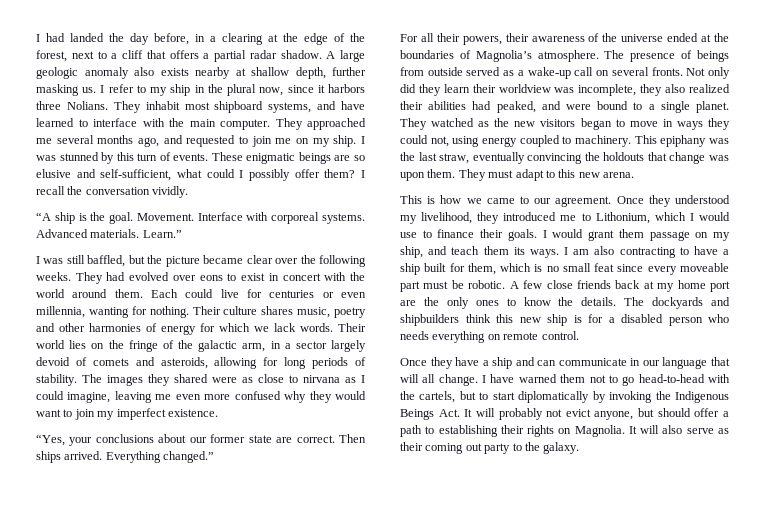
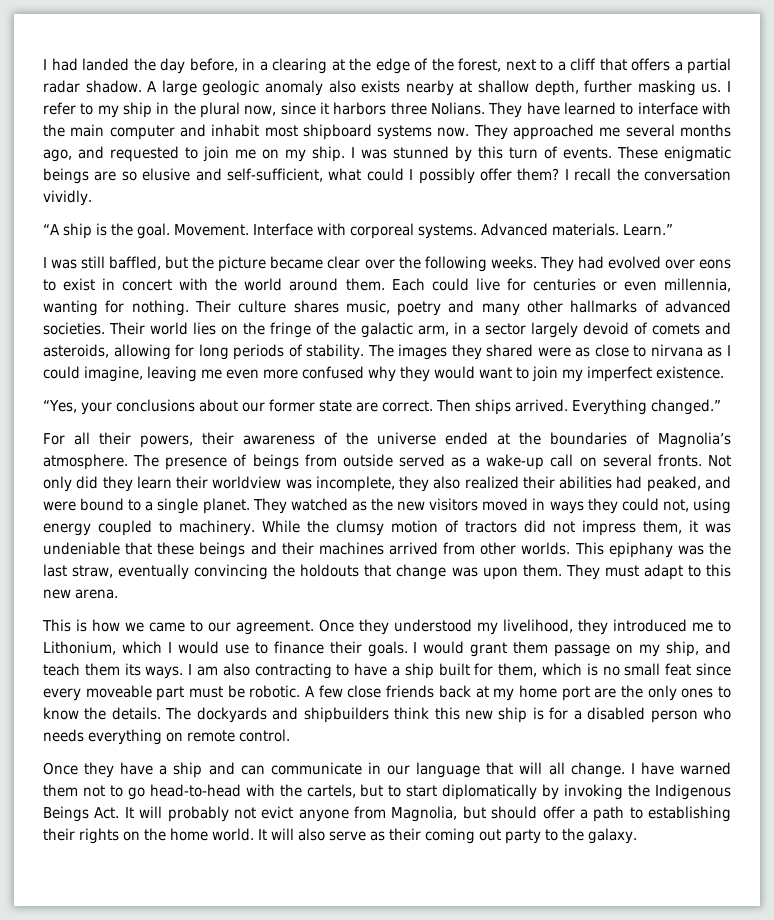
[145,101,337,113] inhabit most shipboard systems, and -> (523, 110) none
[220,119,270,130] computer. -> [109,124,470,140] computer and inhabit most shipboard systems now.
[59,323,333,335] other harmonies of energy for which we lack words. -> [481,300,731,316] [43,322,105,335] many other hallmarks of advanced societies.
[580,118,658,130] began to move -> [482,498,529,511] moved
(631, 141) none -> [261,520,731,536] [43,542,571,558] While the clumsy motion of tractors did not impress them, it was undeniable that these beings and their machines arrived from other worlds.
[594,411,634,420] anyone, -> [298,806,458,822] anyone from Magnolia,
[574,425,625,437] Magnolia. -> [144,828,254,841] the home world.

